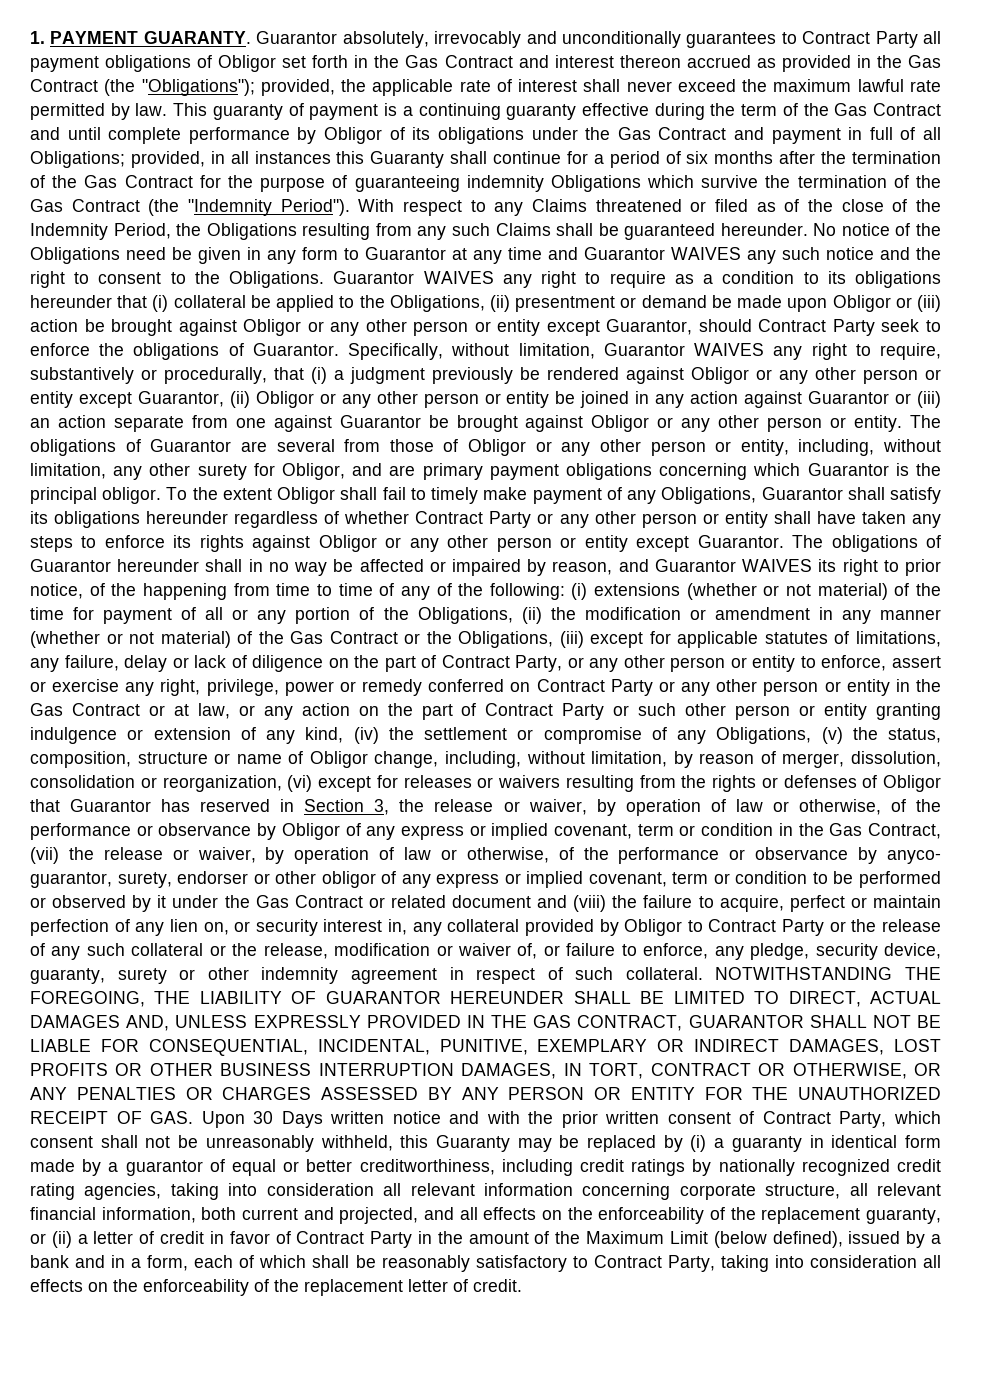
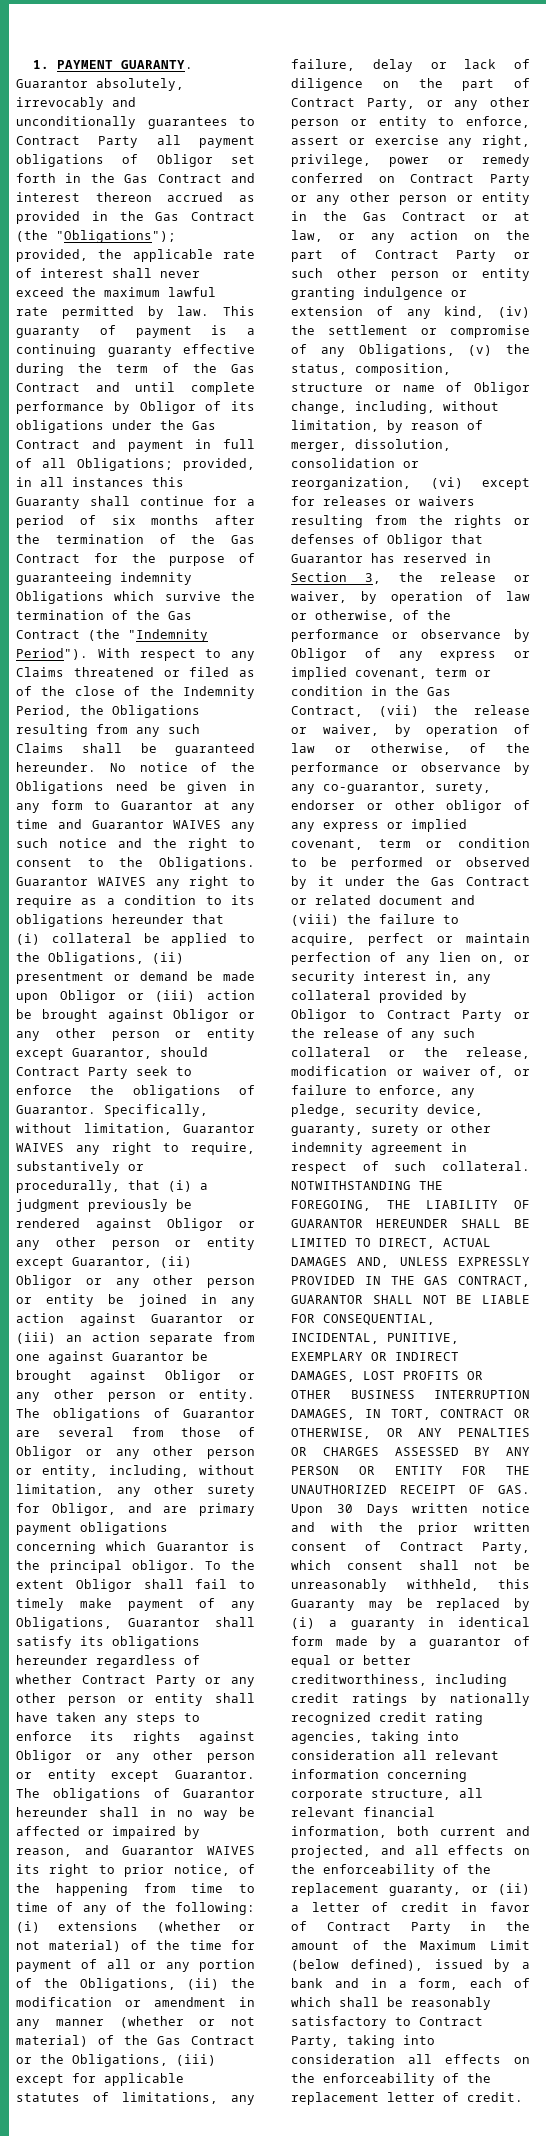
[886,850,941,864] [30,872,112,888] anyco- guarantor, -> [291,782,427,794] any co-guarantor,

